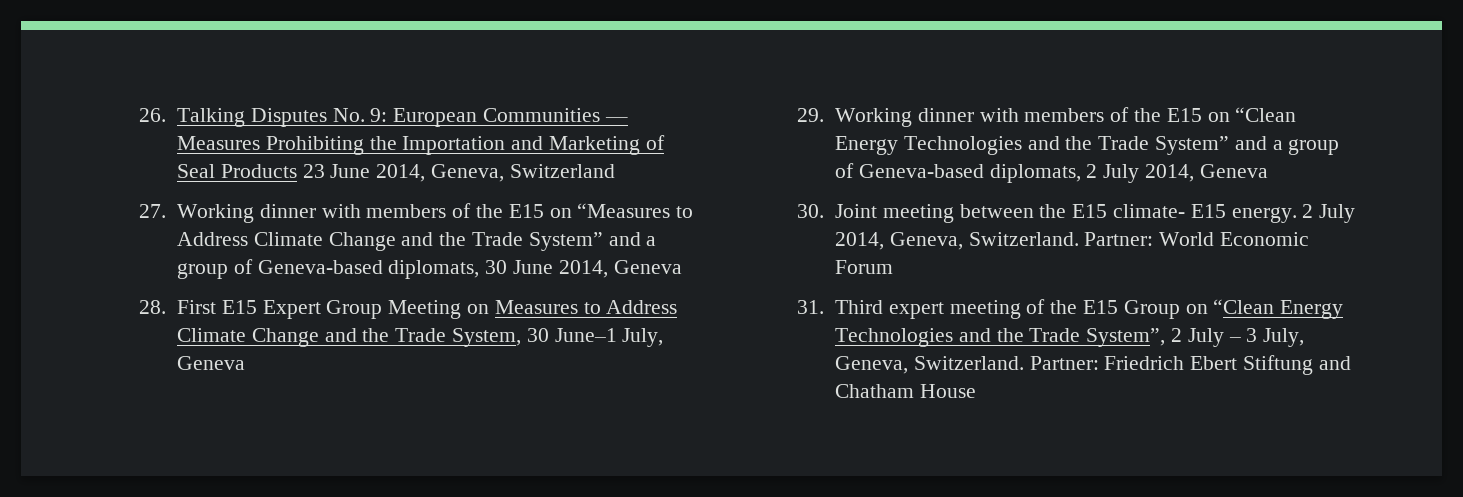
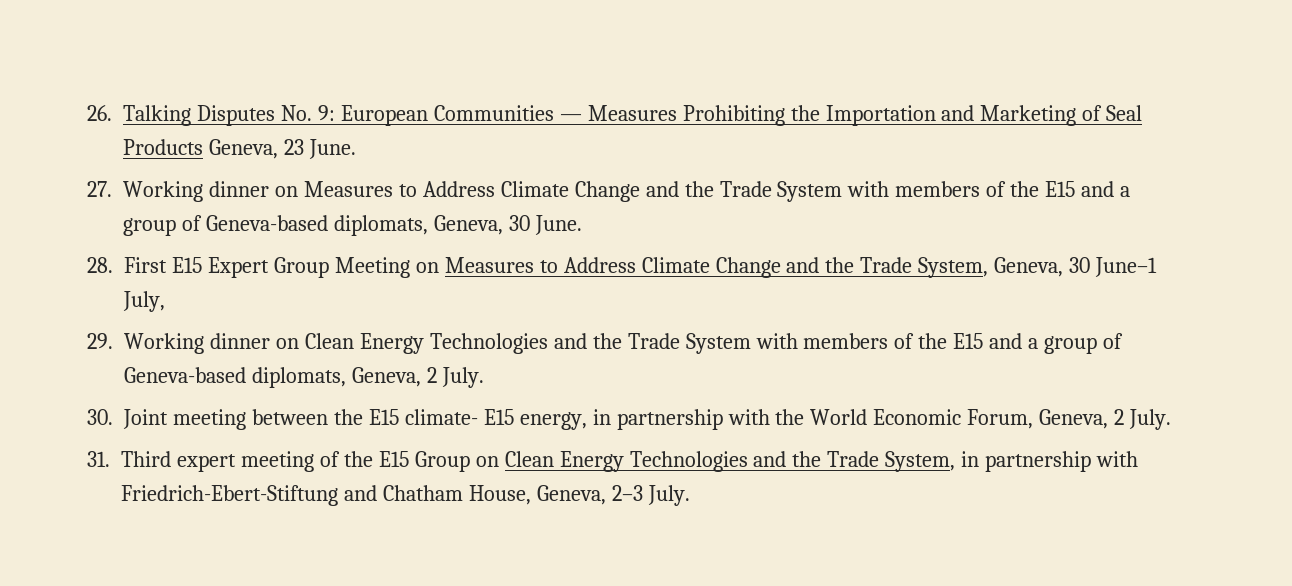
[302,164,615,182] [139,203,694,223] [176,232,657,251] [176,259,682,279] 23 June 2014, Geneva, Switzerland // 27. Working dinner with members of the E15 on “Measures to Address Climate Change and the Trade System” and a group of Geneva-based diplomats, 30 June 2014, Geneva -> [209,139,356,159] [87,181,1131,202] [123,215,582,236] Geneva, 23 June. // 27. Working dinner on Measures to Address Climate Change and the Trade System with members of the E15 and a group of Geneva-based diplomats, Geneva, 30 June.
(521, 337) none -> [994,257,1064,277] Geneva,
[176,356,245,370] Geneva -> (166, 301) none
[979,107,1297,122] [834,136,1340,155] [834,163,1268,183] with members of the E15 on “Clean Energy Technologies and the Trade System” and a group of Geneva-based diplomats, 2 July 2014, Geneva -> [275,333,1124,354] [124,367,484,388] on Clean Energy Technologies and the Trade System with members of the E15 and a group of Geneva-based diplomats, Geneva, 2 July.
[1231,204,1356,223] [834,232,1309,250] [834,260,893,274] energy. 2 July 2014, Geneva, Switzerland. Partner: World Economic Forum -> [519,409,1172,430] energy, in partnership with the World Economic Forum, Geneva, 2 July.
[1213,299,1344,319] [834,328,1305,347] [834,355,1351,375] [834,384,976,398] “Clean Energy Technologies and the Trade System”, 2 July – 3 July, Geneva, Switzerland. Partner: Friedrich Ebert Stiftung and Chatham House -> [504,451,1139,472] [121,485,690,506] Clean Energy Technologies and the Trade System, in partnership with Friedrich-Ebert-Stiftung and Chatham House, Geneva, 2–3 July.

